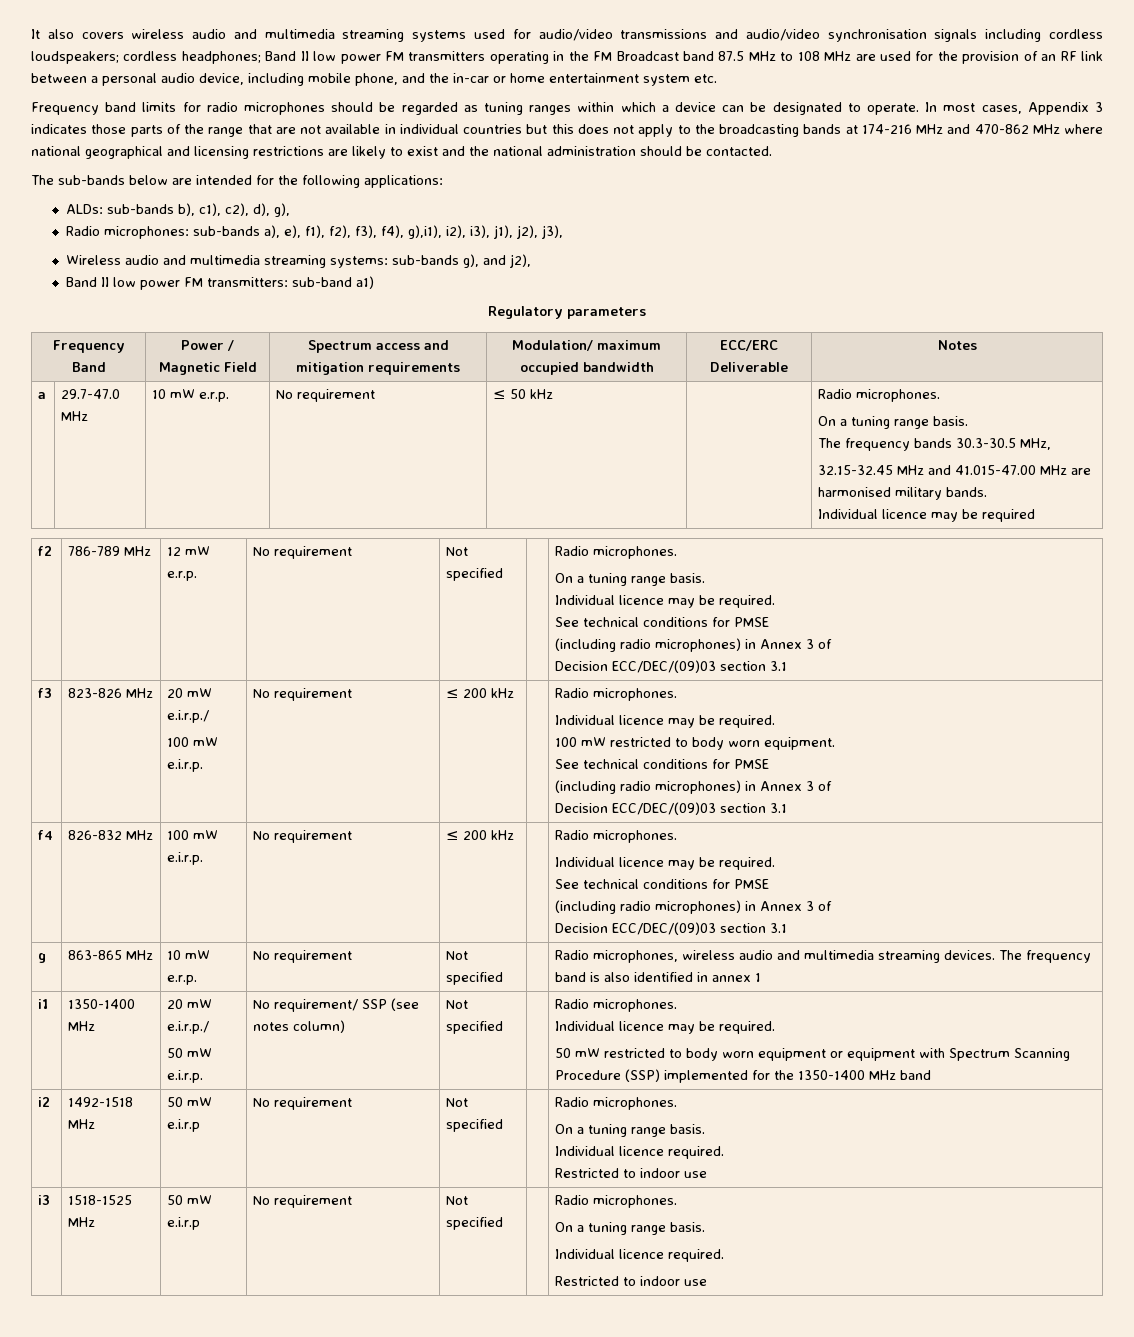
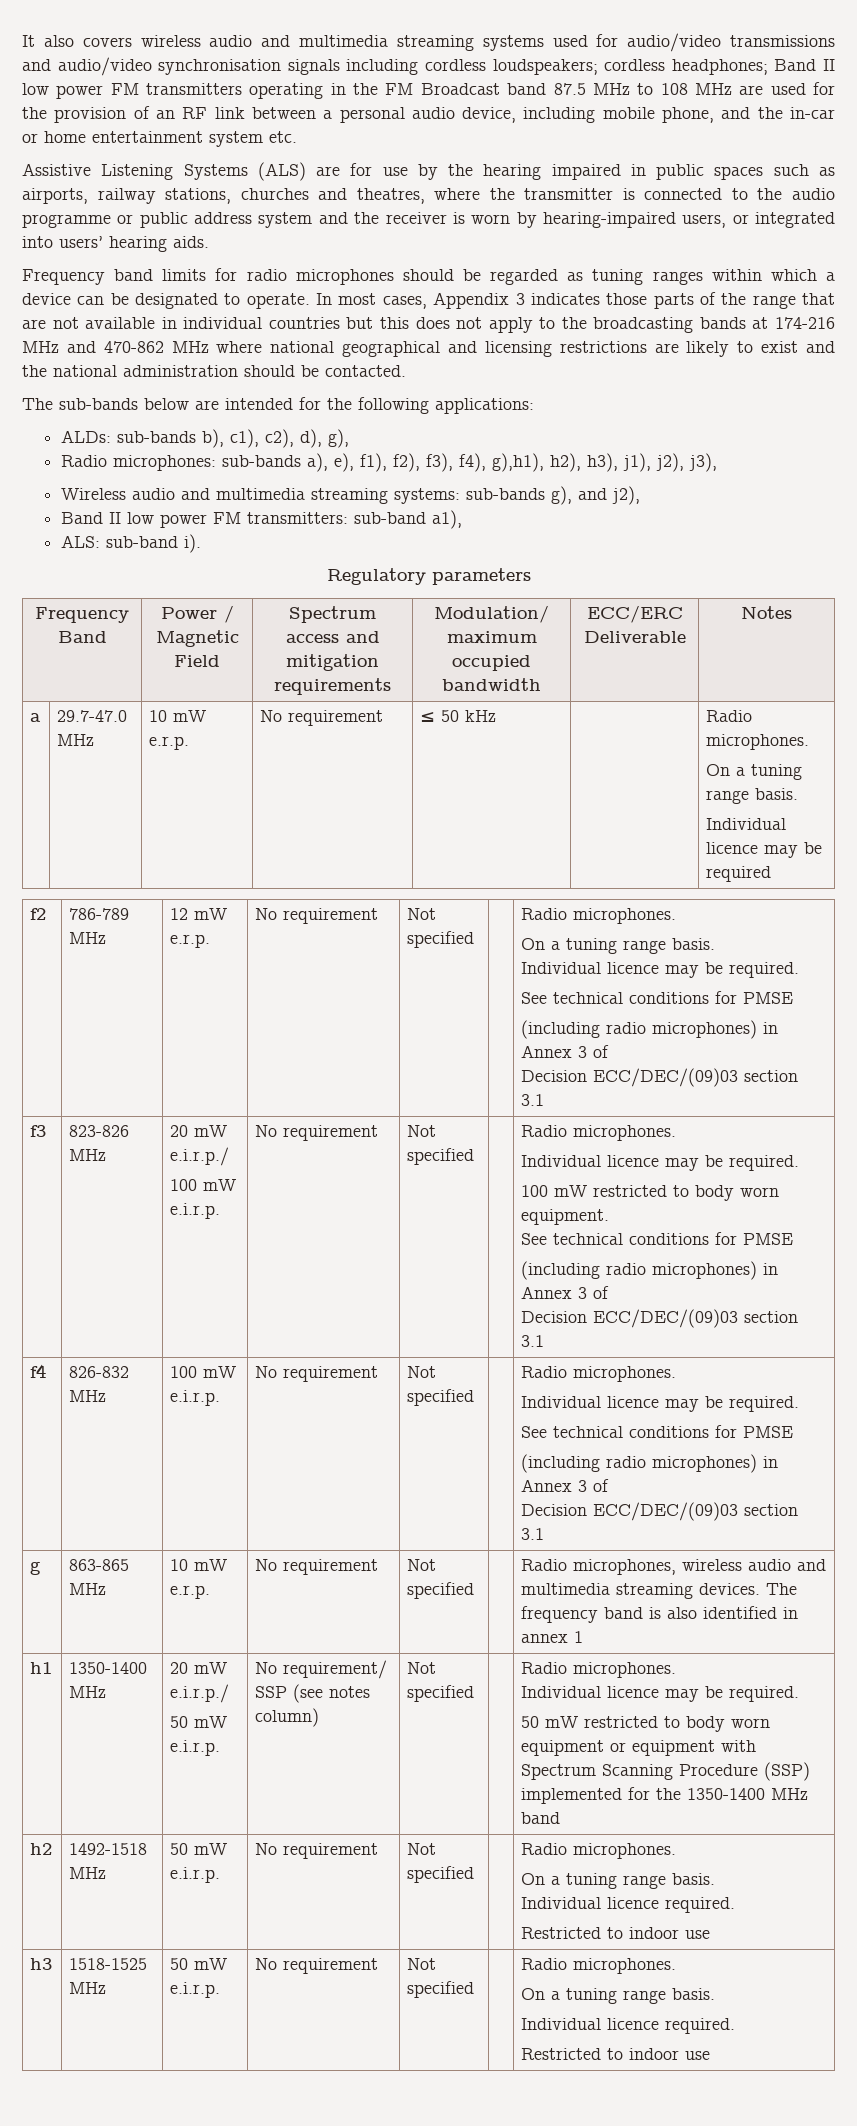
(717, 78) none -> [22,162,835,181] [22,188,836,204] [22,212,835,228] [22,236,209,252] // Assistive Listening Systems (ALS) are for use by the hearing impaired in public spaces such as airports, railway stations, churches and theatres, where the transmitter is connected to the audio programme or public address system and the receiver is worn by hearing-impaired users, or integrated into users’ hearing aids.
[408,225,491,239] g),i1), i2), i3), -> [491,453,618,472] g),h1), h2), h3),
[356,276,375,289] a1) -> [431,510,462,529] [60,534,201,553] a1), // ALS: sub-band i).
[818,438,1052,451] [818,465,1092,475] [818,487,988,500] // The frequency bands 30.3-30.5 MHz, // 32.15-32.45 MHz and 41.015-47.00 MHz are harmonised military bands. -> (799, 794) none
[446,688,515,698] ≤ 200 kHz -> [407,1125,437,1137] [407,1148,475,1165] Not specified
[446,830,515,840] ≤ 200 kHz -> [407,1366,437,1378] [407,1389,475,1406] Not specified
[38,999,49,1009] i1 -> [30,1662,53,1674] h1
[38,1097,51,1107] i2 -> [30,1843,53,1855] h2
[167,1119,201,1132] e.i.r.p -> [170,1867,221,1883] e.i.r.p.
[38,1195,51,1205] i3 -> [30,1958,53,1970] h3
[167,1217,201,1230] e.i.r.p -> [170,1982,221,1998] e.i.r.p.

